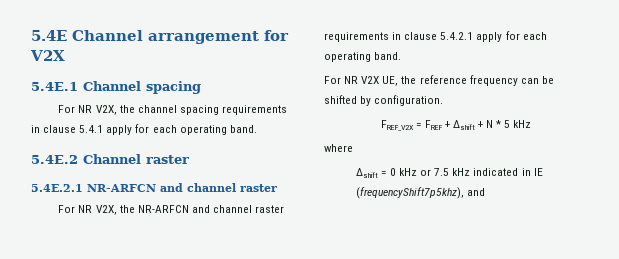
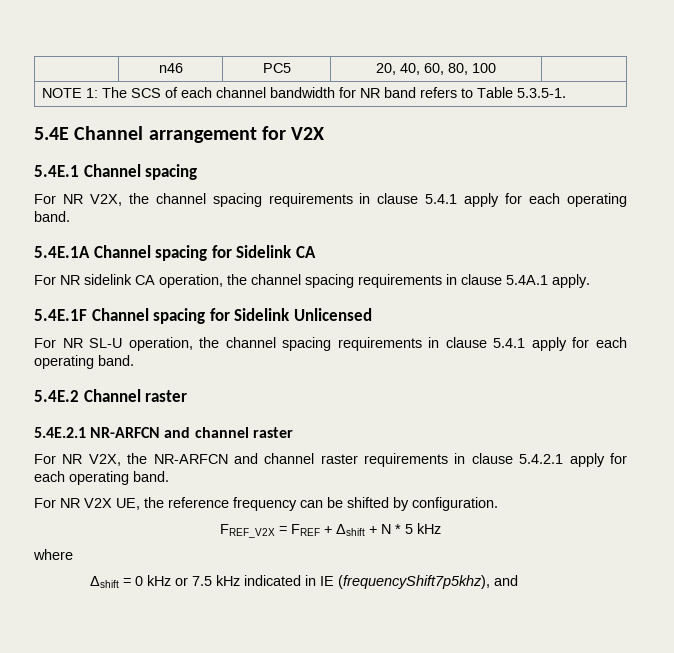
(31, 35) none -> [158,63,183,73] [262,63,291,73] [376,63,496,75] [42,87,567,98] | n46 | PC5 | 20, 40, 60, 80, 100 | // NOTE 1: The SCS of each channel bandwidth for NR band refers to Table 5.3.5-1. //
(257, 129) none -> [34,245,316,261] [34,274,590,288] [34,308,372,324] [34,337,628,351] [34,355,134,369] // 5.4E.1A Channel spacing for Sidelink CA // For NR sidelink CA operation, the channel spacing requirements in clause 5.4A.1 apply. // 5.4E.1F Channel spacing for Sidelink Unlicensed // For NR SL-U operation, the channel spacing requirements in clause 5.4.1 apply for each operating band.

